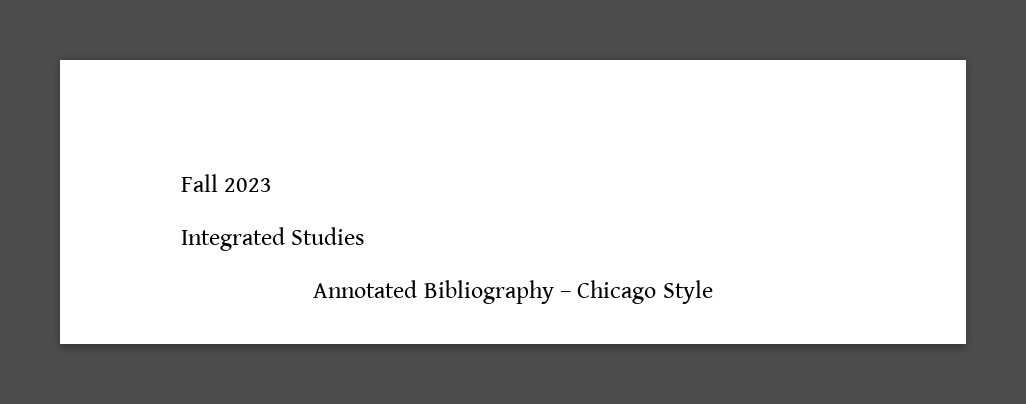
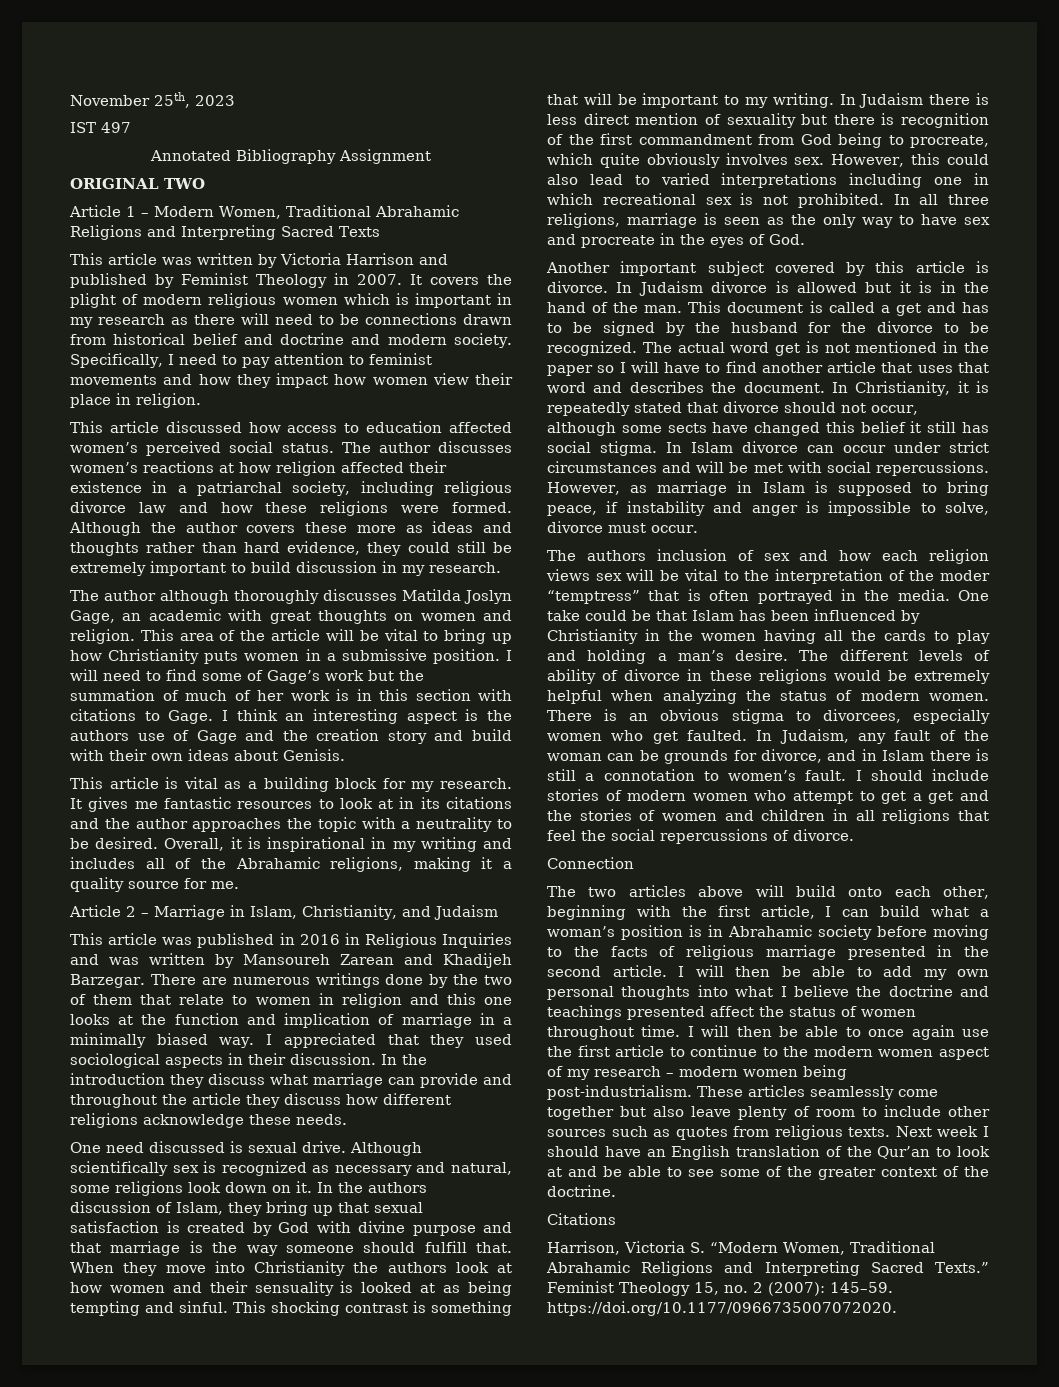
[181,174,218,192] Fall -> [70,92,190,108] November 25th,
[181,227,366,251] Integrated Studies -> [70,122,131,133] IST 497
[560,280,713,304] – Chicago Style -> [339,149,431,164] [70,178,205,189] [69,205,459,219] [70,225,380,240] [70,253,448,268] [70,273,512,288] [70,293,512,308] [70,313,512,328] [70,333,513,348] [70,353,432,368] [70,373,513,388] [70,393,201,408] [70,421,512,433] [70,441,512,456] [70,461,447,476] [70,481,512,496] [70,501,512,516] [69,521,512,536] [70,541,512,556] [70,561,501,576] [70,589,512,604] [70,609,512,624] [70,629,512,644] [70,649,512,664] [70,669,424,684] [70,689,512,701] [70,709,512,724] [70,729,512,744] [70,749,345,761] [70,777,512,792] [70,797,512,812] [70,817,512,832] [70,837,512,852] [70,857,512,872] [70,877,239,892] [69,905,498,920] [70,933,512,948] [70,953,512,968] [70,973,512,988] [70,993,513,1008] [70,1013,512,1028] [70,1033,512,1048] [70,1053,427,1068] [70,1073,512,1088] [70,1093,451,1108] [70,1113,347,1128] [70,1141,422,1156] [70,1161,512,1176] [70,1181,427,1196] [70,1201,423,1216] [70,1221,512,1236] [70,1241,512,1256] [70,1261,512,1276] [70,1281,513,1296] [70,1301,512,1316] [547,93,989,108] [547,113,989,128] [547,133,989,148] [547,153,989,168] [547,173,989,188] [547,193,989,208] [547,213,990,228] [547,233,805,248] [546,261,989,276] [547,281,989,296] [547,301,989,316] [547,321,989,336] [547,341,989,356] [547,361,989,376] [547,381,989,396] [547,401,918,416] [547,421,989,436] [547,441,989,456] [547,461,989,476] [547,481,989,496] [547,501,989,516] [547,521,698,533] [547,549,989,564] [546,569,990,584] [547,589,989,604] [547,609,920,624] [547,629,990,644] [547,649,990,664] [547,669,990,684] [547,689,989,704] [547,709,990,724] [547,729,989,744] [547,749,989,764] [547,769,989,781] [547,789,990,804] [547,809,989,824] [547,829,854,844] [547,857,634,869] [547,885,990,899] [547,905,990,920] [547,925,989,940] [547,945,989,960] [547,965,989,980] [547,985,989,1000] [547,1005,916,1020] [547,1025,989,1040] [547,1045,989,1060] [547,1065,847,1080] [547,1085,938,1100] [547,1105,990,1120] [547,1125,989,1140] [547,1145,990,1160] [547,1166,989,1180] [547,1185,616,1197] [547,1213,616,1225] [547,1241,935,1255] [546,1261,990,1276] [547,1281,893,1296] [547,1301,897,1316] Assignment // ORIGINAL TWO // Article 1 – Modern Women, Traditional Abrahamic Religions and Interpreting Sacred Texts // This article was written by Victoria Harrison and published by Feminist Theology in 2007. It covers the plight of modern religious women which is important in my research as there will need to be connections drawn from historical belief and doctrine and modern society. Specifically, I need to pay attention to feminist movements and how they impact how women view their place in religion. // This article discussed how access to education affected women’s perceived social status. The author discusses women’s reactions at how religion affected their existence in a patriarchal society, including religious divorce law and how these religions were formed. Although the author covers these more as ideas and thoughts rather than hard evidence, they could still be extremely important to build discussion in my research. // The author although thoroughly discusses Matilda Joslyn Gage, an academic with great thoughts on women and religion. This area of the article will be vital to bring up how Christianity puts women in a submissive position. I will need to find some of Gage’s work but the summation of much of her work is in this section with citations to Gage. I think an interesting aspect is the authors use of Gage and the creation story and build with their own ideas about Genisis. // This article is vital as a building block for my research. It gives me fantastic resources to look at in its citations and the author approaches the topic with a neutrality to be desired. Overall, it is inspirational in my writing and includes all of the Abrahamic religions, making it a quality source for me. // Article 2 – Marriage in Islam, Christianity, and Judaism // This article was published in 2016 in Religious Inquiries and was written by Mansoureh Zarean and Khadijeh Barzegar. There are numerous writings done by the two of them that relate to women in religion and this one looks at the function and implication of marriage in a minimally biased way. I appreciated that they used sociological aspects in their discussion. In the introduction they discuss what marriage can provide and throughout the article they discuss how different religions acknowledge these needs. // One need discussed is sexual drive. Although scientifically sex is recognized as necessary and natural, some religions look down on it. In the authors discussion of Islam, they bring up that sexual satisfaction is created by God with divine purpose and that marriage is the way someone should fulfill that. When they move into Christianity the authors look at how women and their sensuality is looked at as being tempting and sinful. This shocking contrast is something that will be important to my writing. In Judaism there is less direct mention of sexuality but there is recognition of the first commandment from God being to procreate, which quite obviously involves sex. However, this could also lead to varied interpretations including one in which recreational sex is not prohibited. In all three religions, marriage is seen as the only way to have sex and procreate in the eyes of God. // Another important subject covered by this article is divorce. In Judaism divorce is allowed but it is in the hand of the man. This document is called a get and has to be signed by the husband for the divorce to be recognized. The actual word get is not mentioned in the paper so I will have to find another article that uses that word and describes the document. In Christianity, it is repeatedly stated that divorce should not occur, although some sects have changed this belief it still has social stigma. In Islam divorce can occur under strict circumstances and will be met with social repercussions. However, as marriage in Islam is supposed to bring peace, if instability and anger is impossible to solve, divorce must occur. // The authors inclusion of sex and how each religion views sex will be vital to the interpretation of the moder “temptress” that is often portrayed in the media. One take could be that Islam has been influenced by Christianity in the women having all the cards to play and holding a man’s desire. The different levels of ability of divorce in these religions would be extremely helpful when analyzing the status of modern women. There is an obvious stigma to divorcees, especially women who get faulted. In Judaism, any fault of the woman can be grounds for divorce, and in Islam there is still a connotation to women’s fault. I should include stories of modern women who attempt to get a get and the stories of women and children in all religions that feel the social repercussions of divorce. // Connection // The two articles above will build onto each other, beginning with the first article, I can build what a woman’s position is in Abrahamic society before moving to the facts of religious marriage presented in the second article. I will then be able to add my own personal thoughts into what I believe the doctrine and teachings presented affect the status of women throughout time. I will then be able to once again use the first article to continue to the modern women aspect of my research – modern women being post-industrialism. These articles seamlessly come together but also leave plenty of room to include other sources such as quotes from religious texts. Next week I should have an English translation of the Qur’an to look at and be able to see some of the greater context of the doctrine. // Citations // Harrison, Victoria S. “Modern Women, Traditional Abrahamic Religions and Interpreting Sacred Texts.” Feminist Theology 15, no. 2 (2007): 145–59. https://doi.org/10.1177/0966735007072020.

